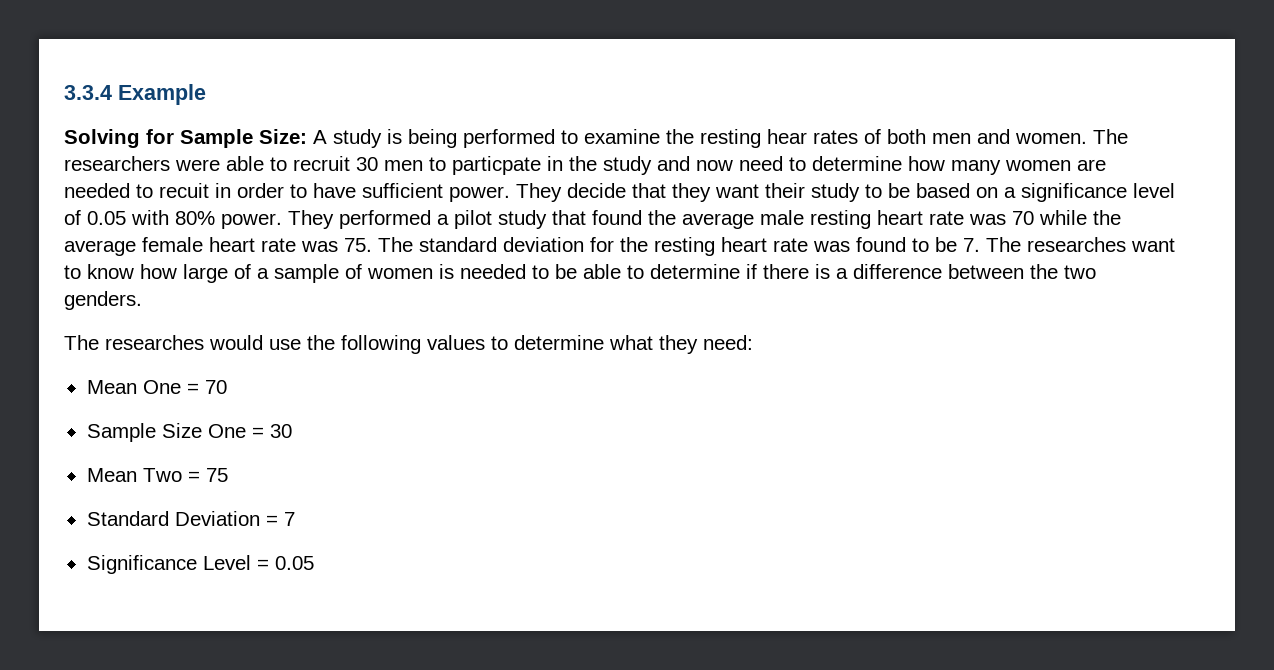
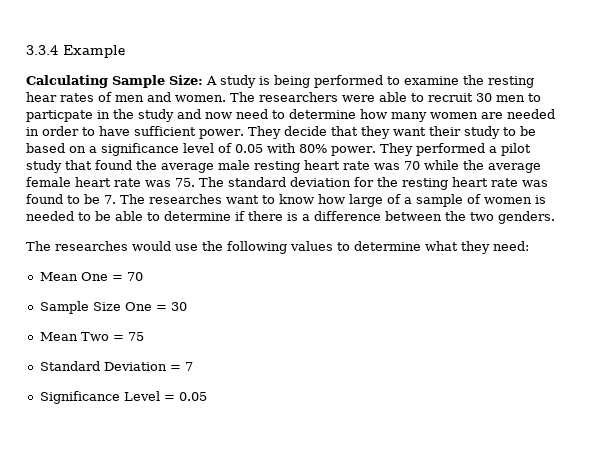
[64,129,174,148] Solving for -> [26,75,108,88] Calculating
[887,129,926,144] both -> (112, 97) none
[136,183,209,198] to recuit -> (555, 114) none

